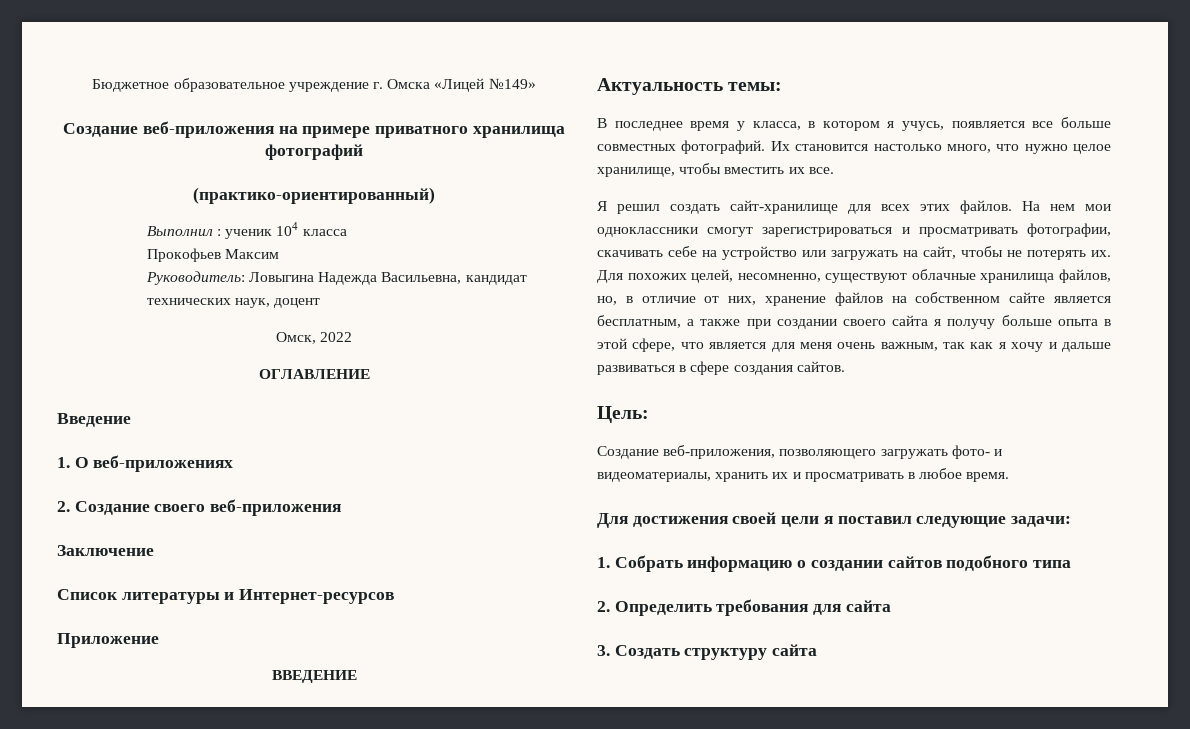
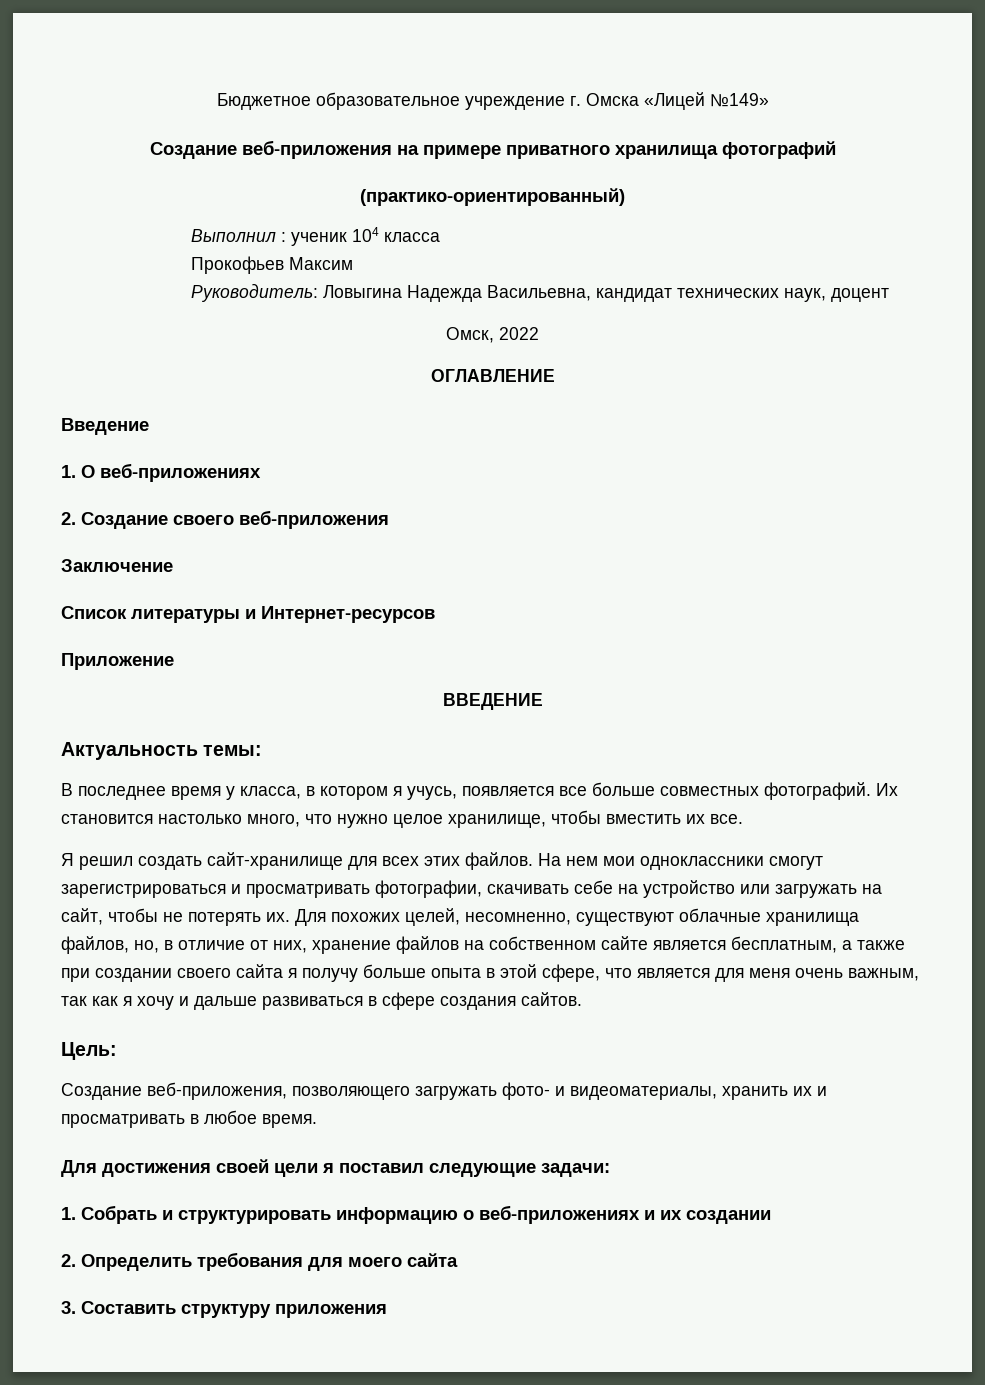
[687,555,1072,572] информацию о создании сайтов подобного типа -> [162,1205,771,1224] и структурировать информацию о веб-приложениях и их создании
(842, 609) none -> [348,1257,402,1267] моего
[614,644,818,660] Создать структуру сайта -> [81,1301,387,1318] Составить структуру приложения

